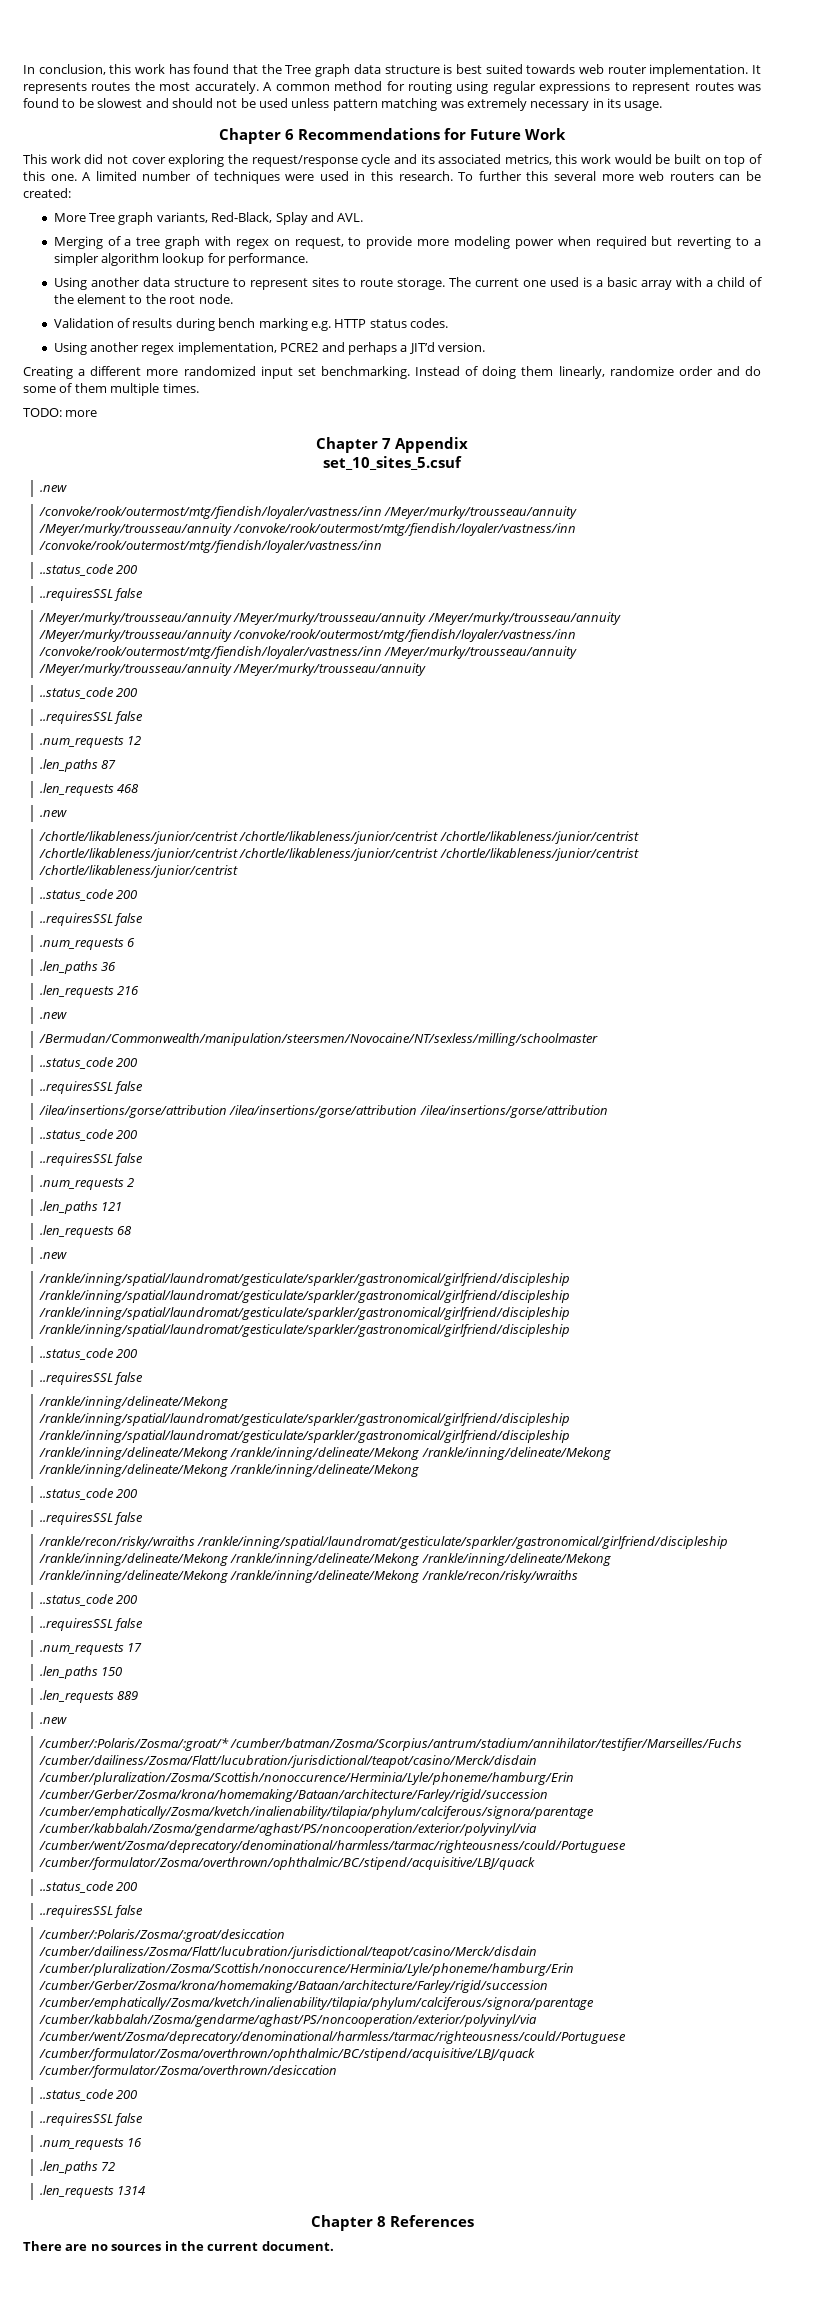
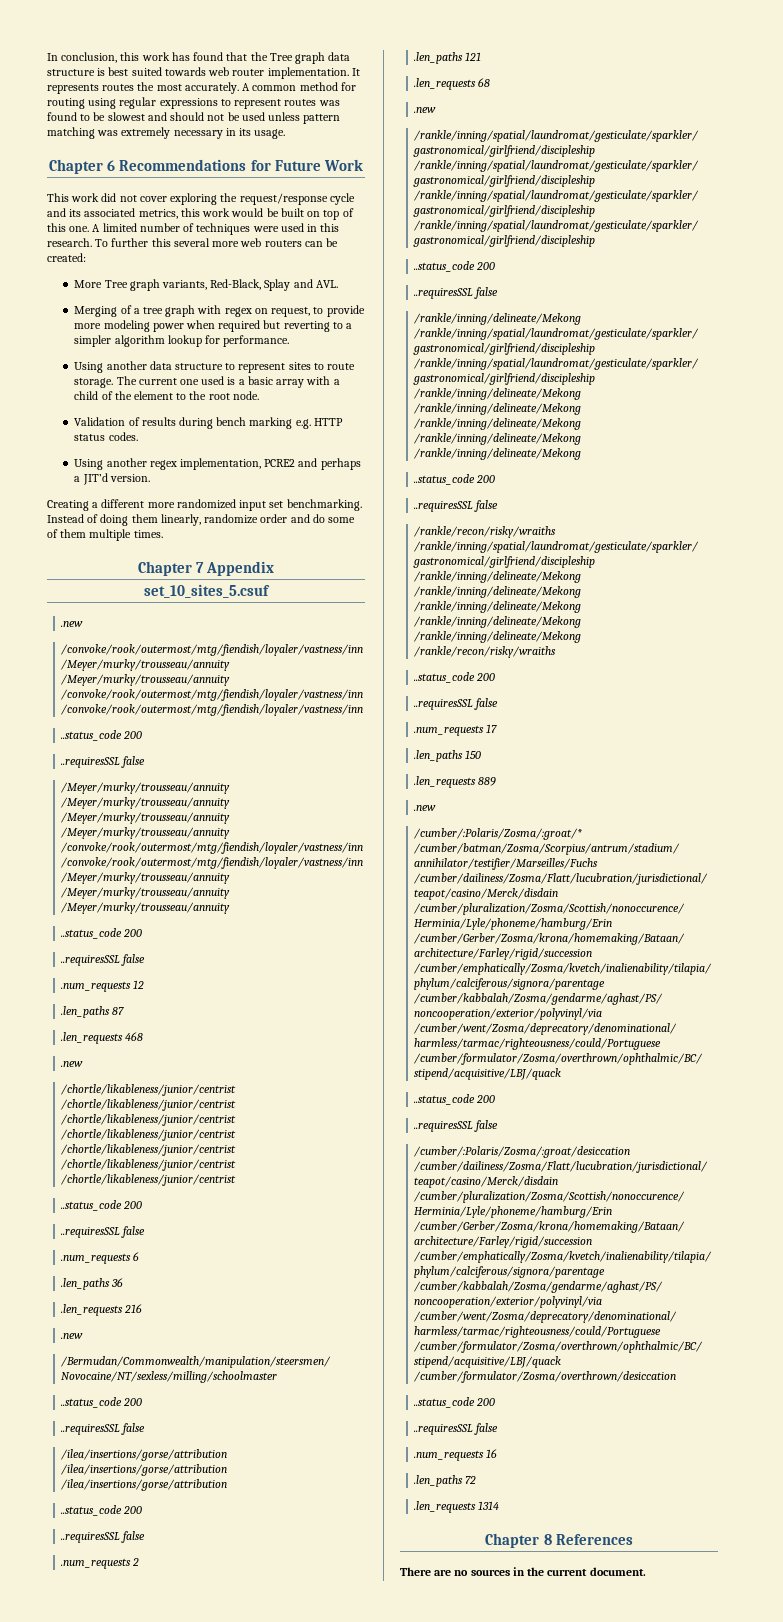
[23,408,98,417] // TODO: more -> (163, 534) none

